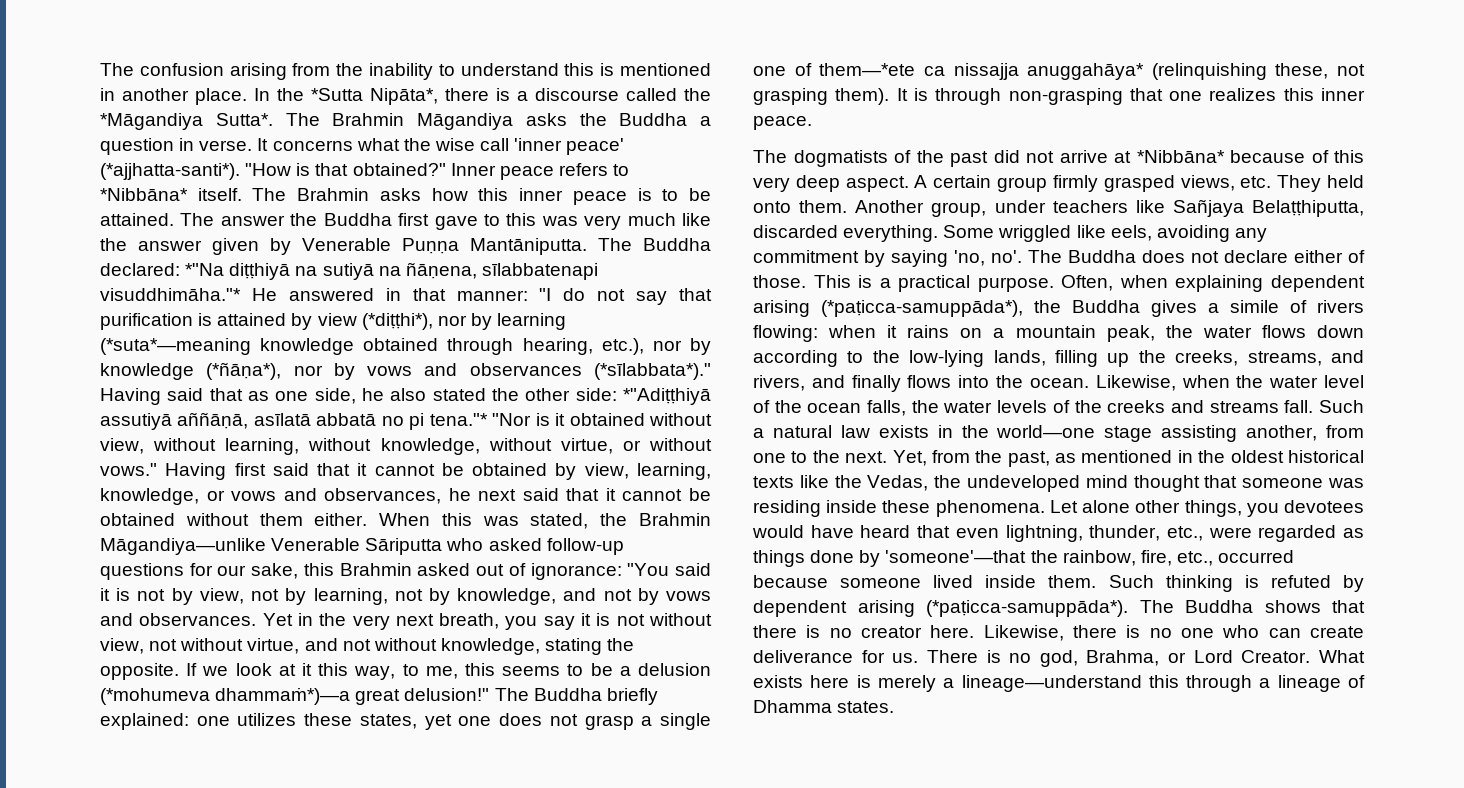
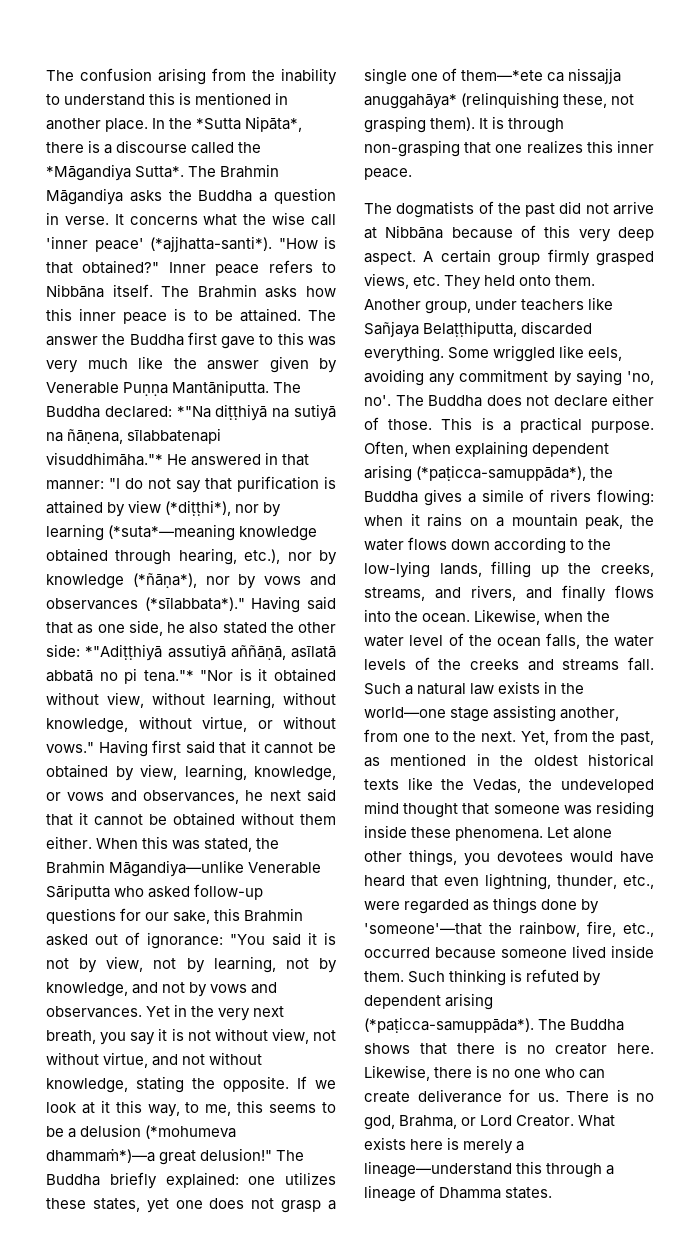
[100,188,188,201] *Nibbāna* -> [46,284,104,298] Nibbāna
[1136,150,1225,163] *Nibbāna* -> [385,225,444,239] Nibbāna

